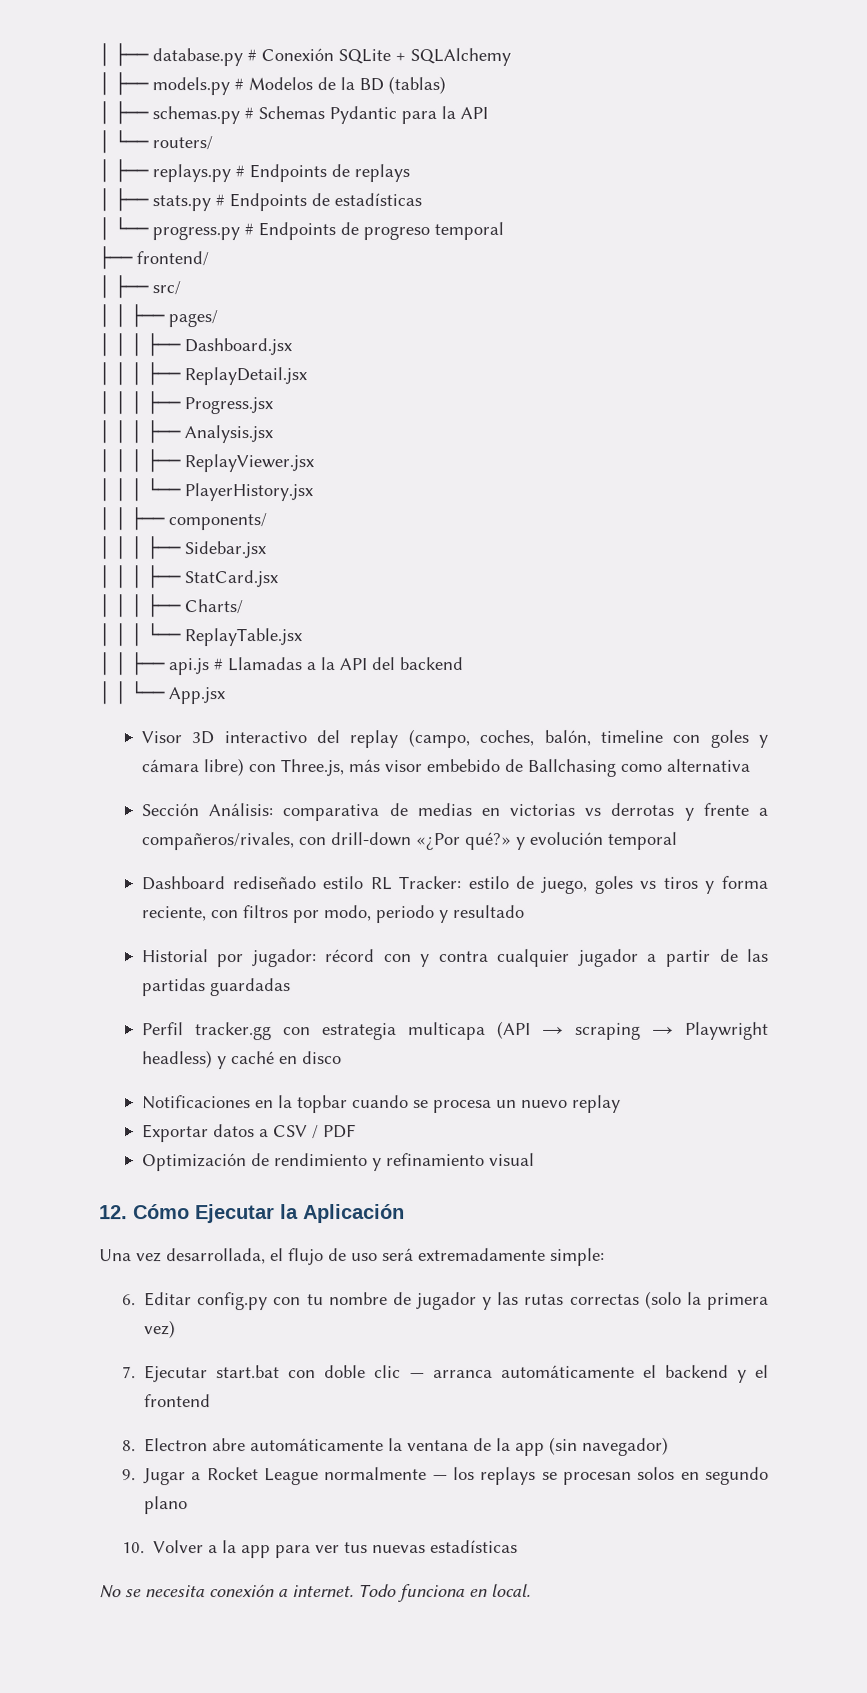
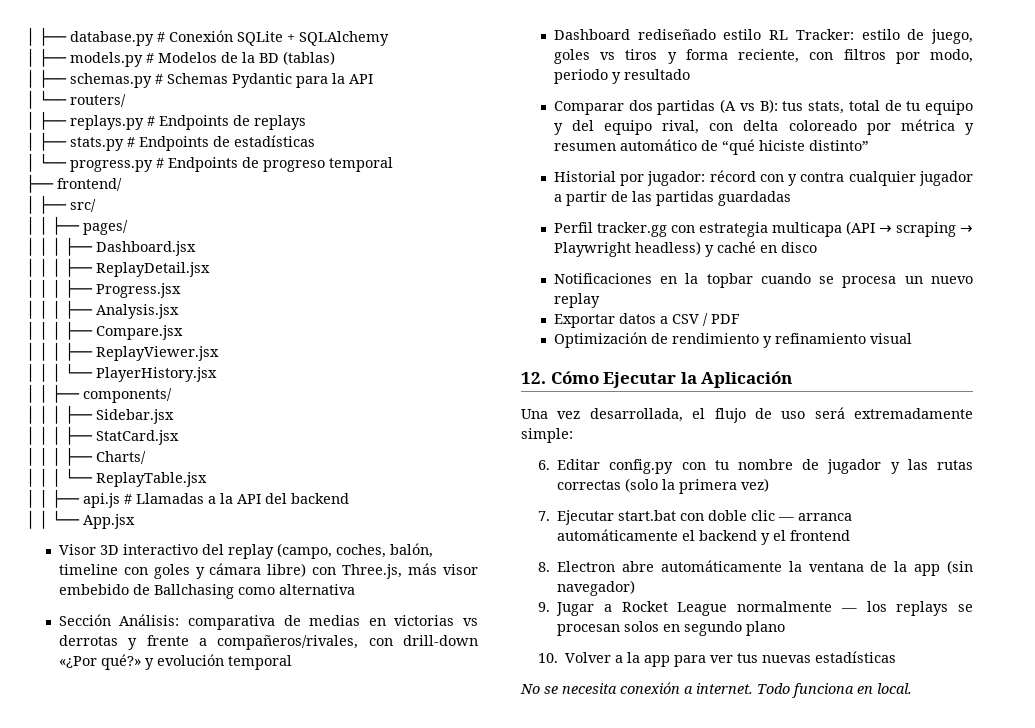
(273, 434) none -> [26,321,183,340] // │ │ │ ├── Compare.jsx
(525, 911) none -> [553,99,974,115] [553,119,974,135] [553,139,869,155] // Comparar dos partidas (A vs B): tus stats, total de tu equipo y del equipo rival, con delta coloreado por métrica y resumen automático de “qué hiciste distinto”

